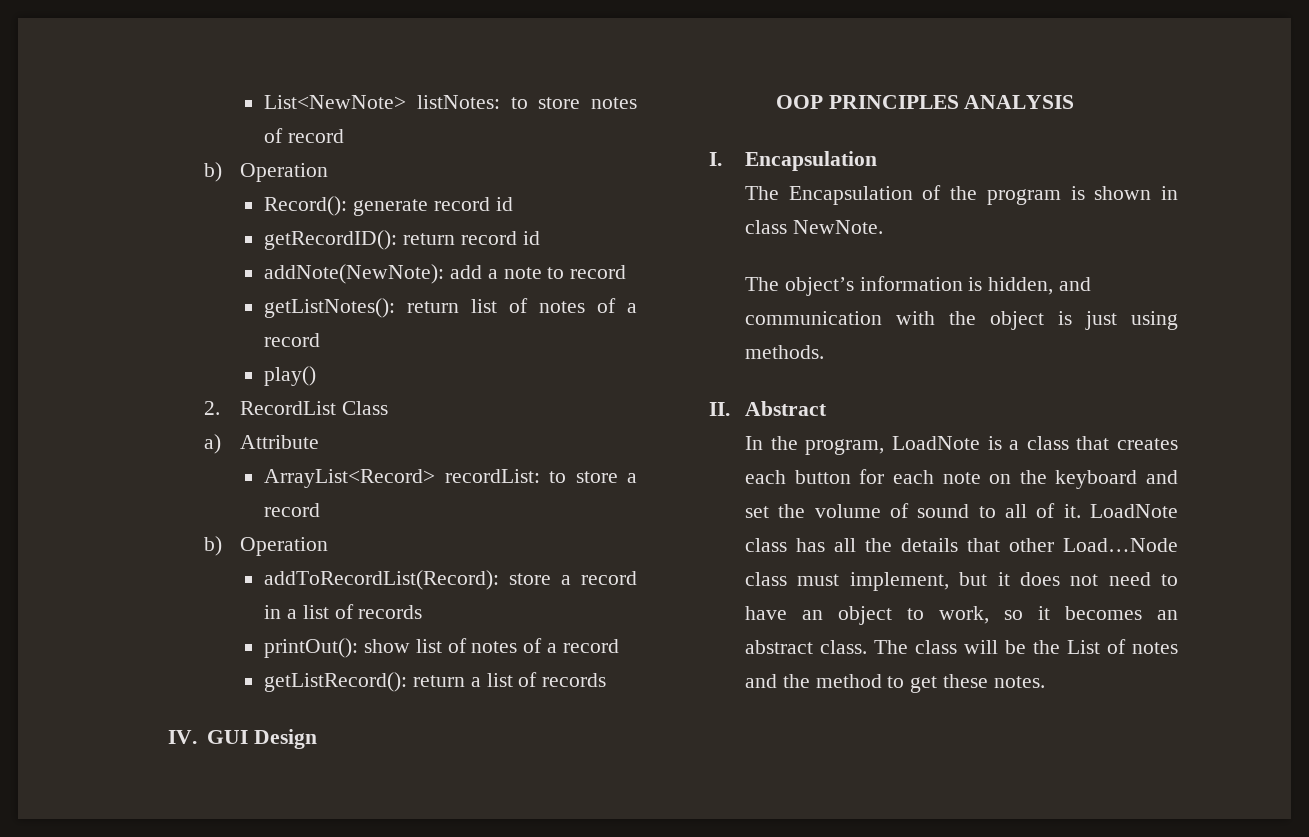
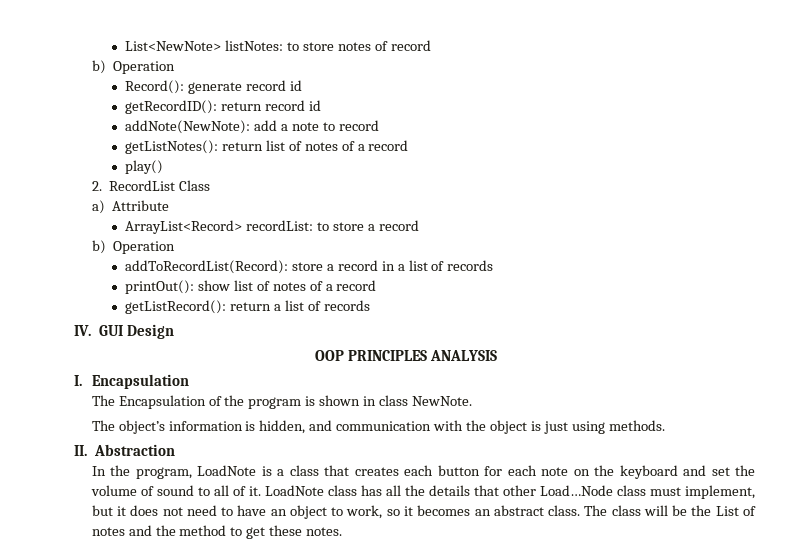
[744,401,827,416] Abstract -> [93,444,175,456] Abstraction

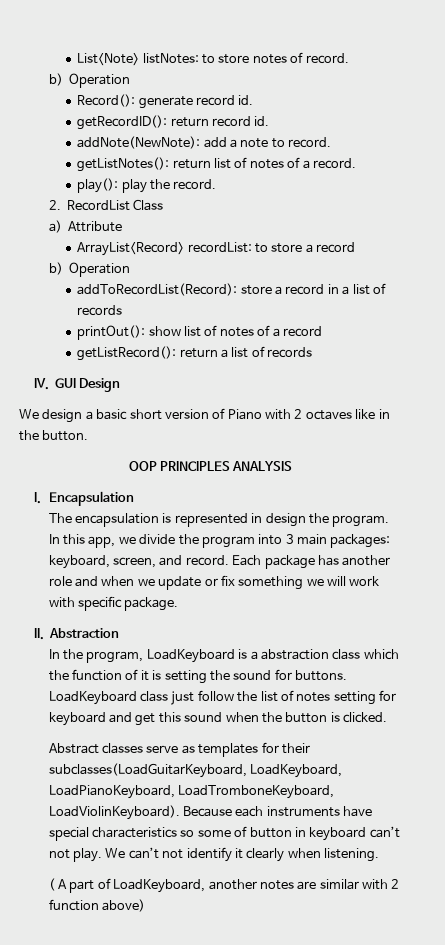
[125,41,222,51] List<NewNote> -> [77,53,140,66] List<Note>
[390,40,431,51] record -> [305,53,349,64] record.
[289,80,302,91] id -> [238,95,254,105] id.
[308,100,321,111] id -> [254,116,270,126] id.
[338,120,379,131] record -> [288,137,332,148] record.
[368,140,409,151] [125,160,164,174] record // play() -> [312,158,356,169] [77,178,217,193] record. // play(): play the record.
(174, 331) none -> [19,408,390,423] [19,430,89,441] // We design a basic short version of Piano with 2 octaves like in the button.
[118,395,472,409] [91,420,665,434] Encapsulation of the program is shown in class NewNote. // The object’s information is hidden, and communication with the object is just using methods. -> [75,513,390,527] [48,534,391,548] [48,555,391,569] [48,575,380,590] [48,596,179,611] encapsulation is represented in design the program. In this app, we divide the program into 3 main packages: keyboard, screen, and record. Each package has another role and when we update or fix something we will work with specific package.
[197,465,257,476] LoadNote -> [146,649,235,663] LoadKeyboard
[289,465,755,479] [90,485,755,499] [91,505,756,519] [91,525,343,539] class that creates each button for each note on the keyboard and set the volume of sound to all of it. LoadNote class has all the details that other Load…Node class must implement, but it does not need to have an object to work, so it becomes an abstract class. The class will be the List of notes and the method to get these notes. -> [260,649,399,660] [48,669,348,684] [48,690,397,705] [48,712,388,726] [48,742,310,757] [48,763,343,778] [48,785,335,799] [48,805,373,820] [48,826,400,841] [48,847,380,862] [48,878,400,893] [48,899,146,912] abstraction class which the function of it is setting the sound for buttons. LoadKeyboard class just follow the list of notes setting for keyboard and get this sound when the button is clicked. // Abstract classes serve as templates for their subclasses(LoadGuitarKeyboard, LoadKeyboard, LoadPianoKeyboard, LoadTromboneKeyboard, LoadViolinKeyboard). Because each instruments have special characteristics so some of button in keyboard can’t not play. We can’t not identify it clearly when listening. // ( A part of LoadKeyboard, another notes are similar with 2 function above)

